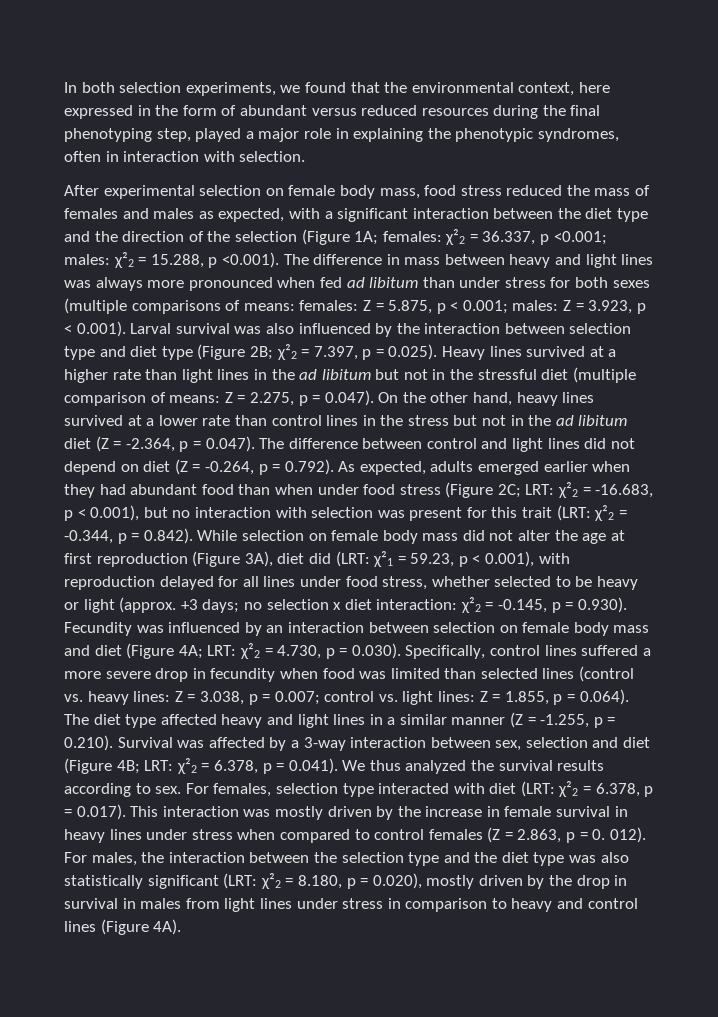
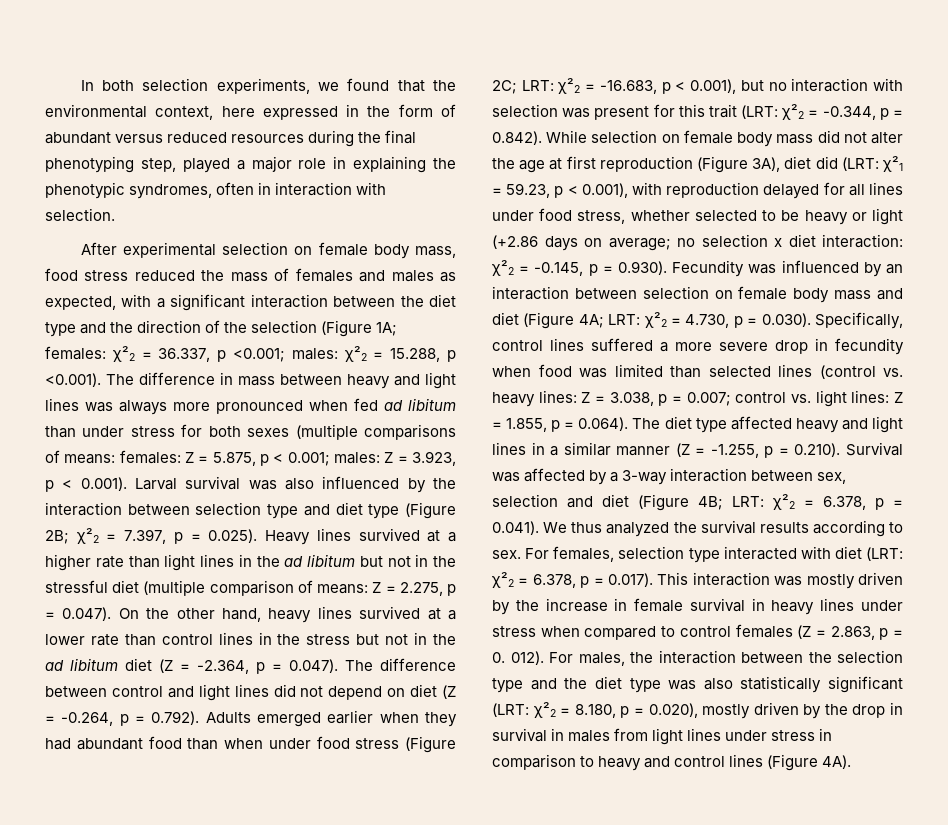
[338,461,474,475] As expected, adults -> [205,712,251,723] Adults
[119,597,240,613] (approx. +3 days; -> [492,235,671,251] (+2.86 days on average;

